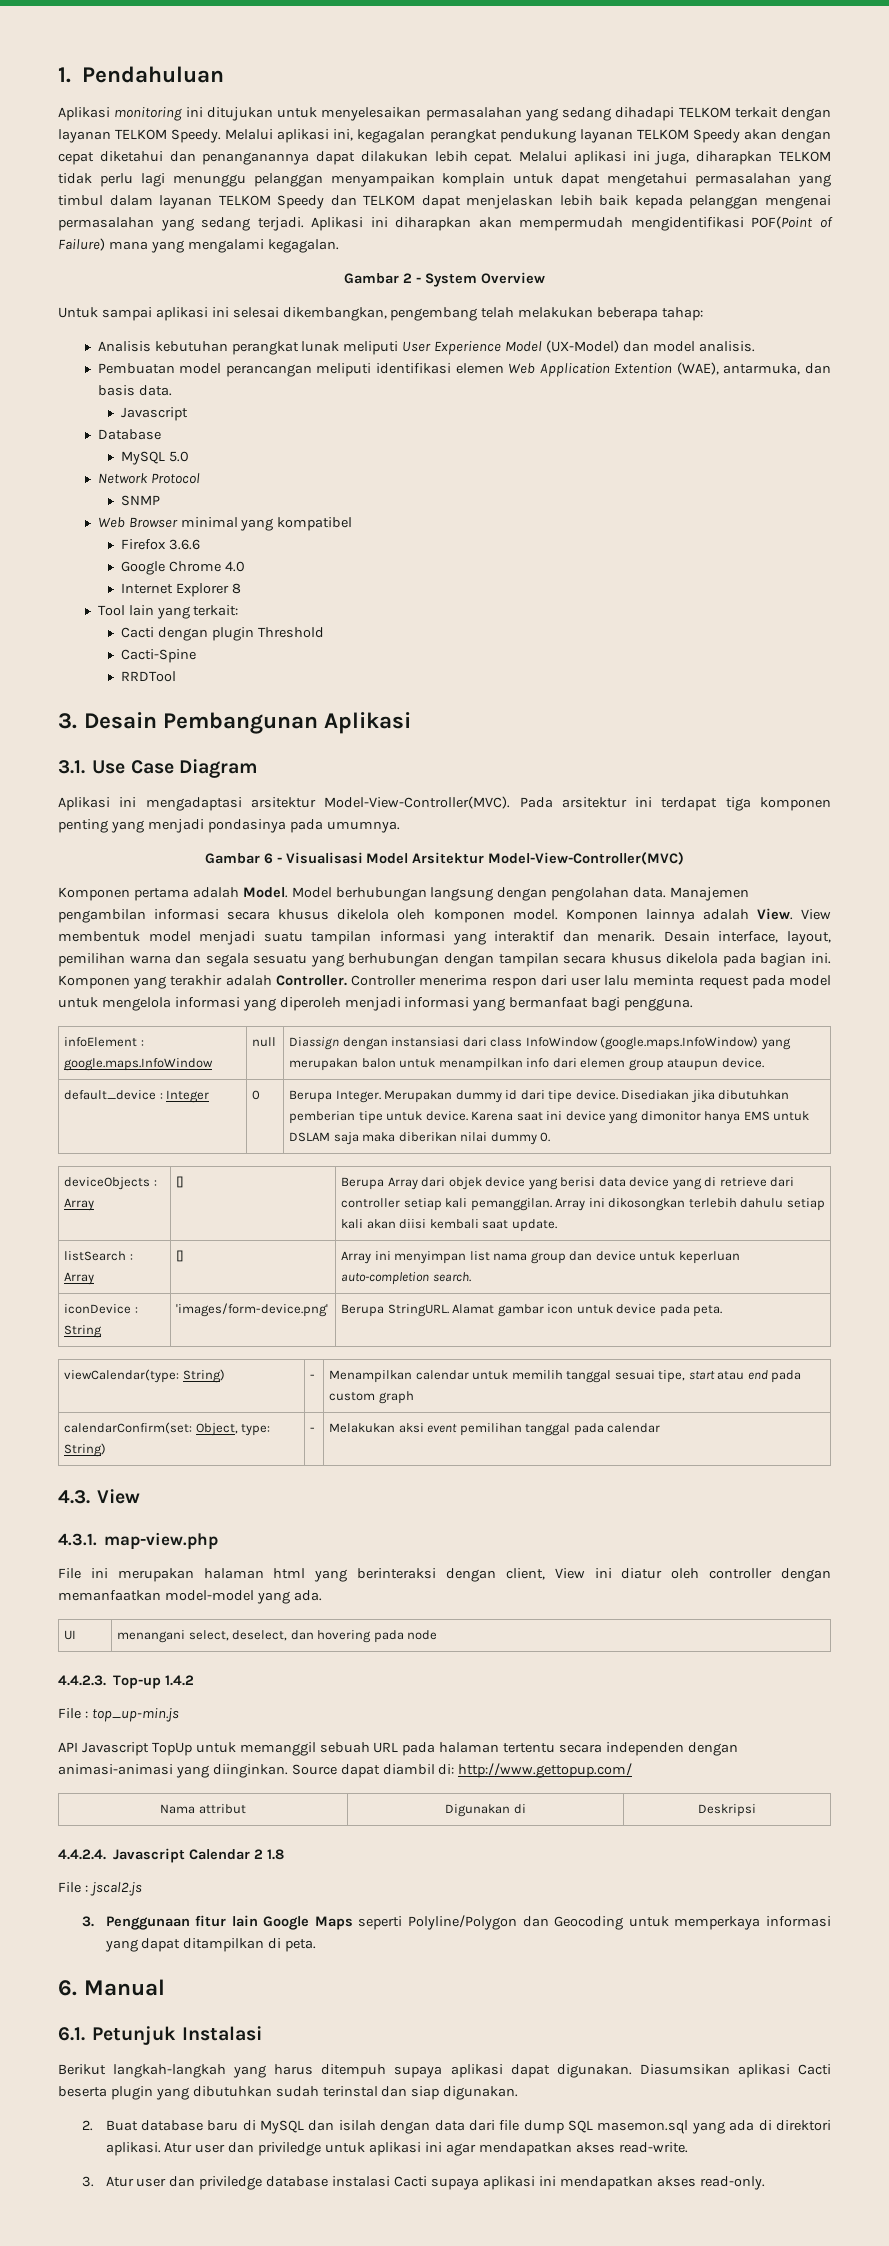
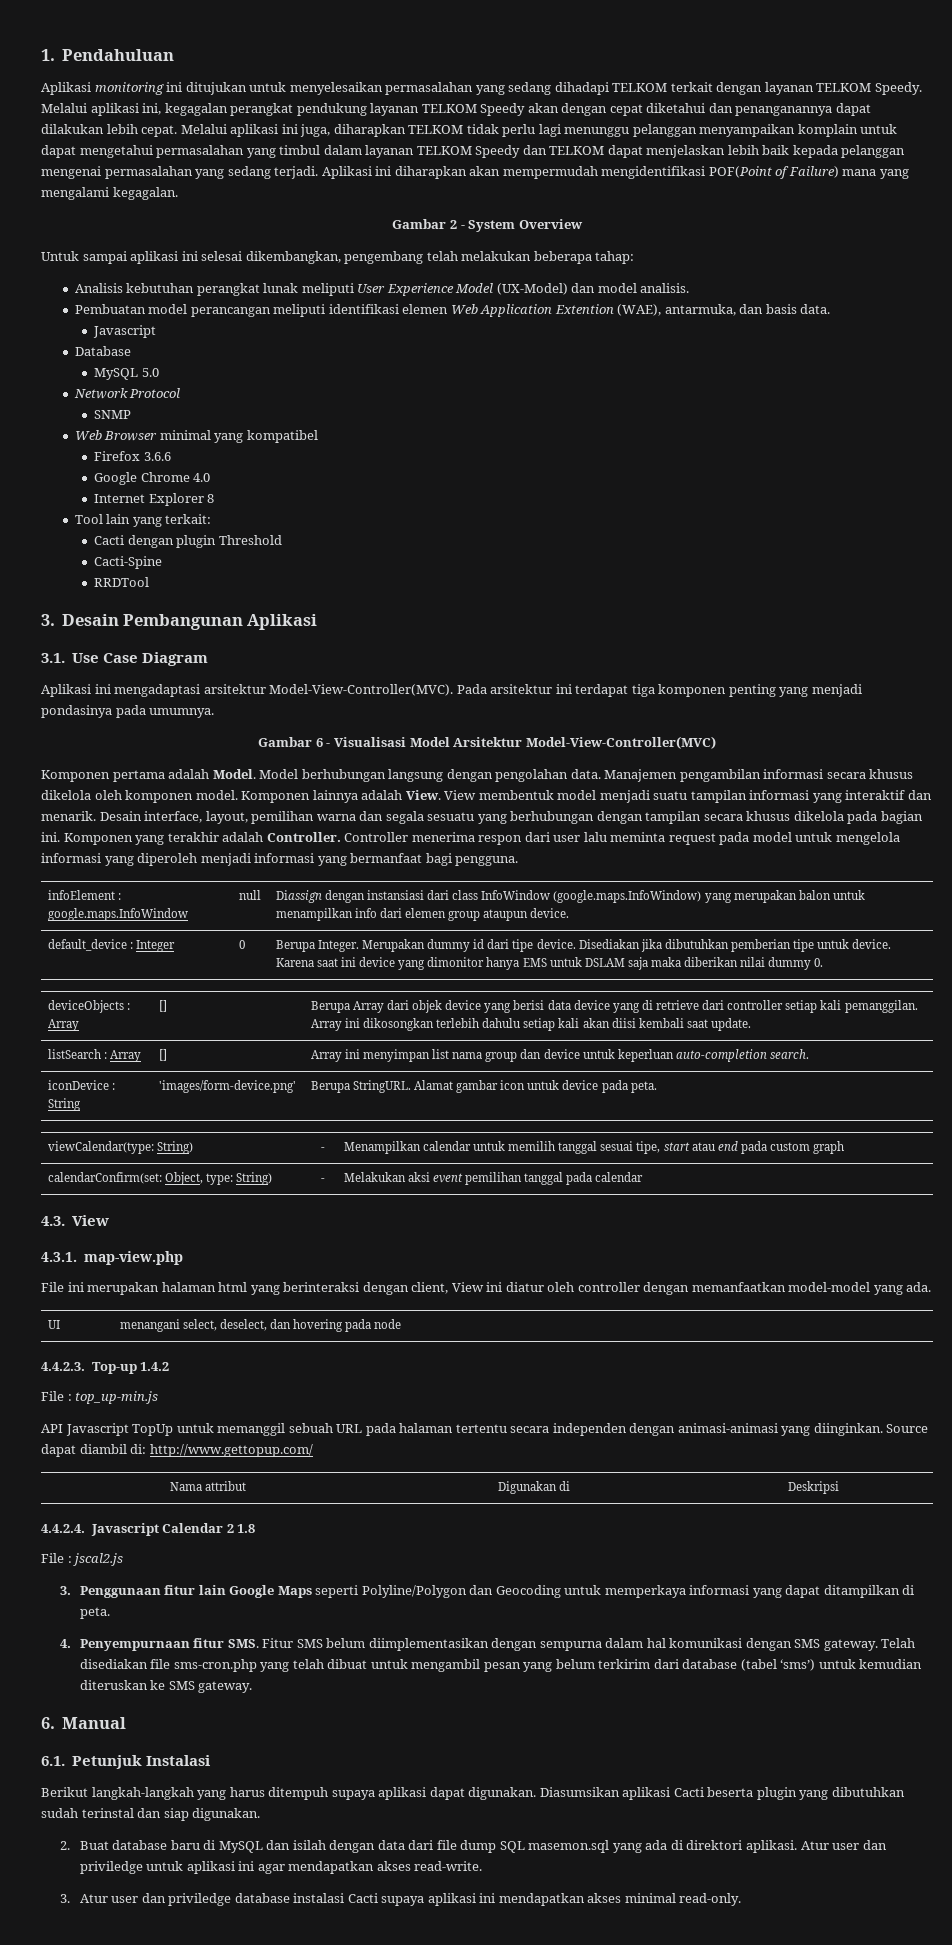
(317, 1945) none -> [60,1638,916,1651] [79,1659,923,1672] [79,1680,253,1693] // 4. Penyempurnaan fitur SMS. Fitur SMS belum diimplementasikan dengan sempurna dalam hal komunikasi dengan SMS gateway. Telah disediakan file sms-cron.php yang telah dibuat untuk mengambil pesan yang belum terkirim dari database (tabel ‘sms’) untuk kemudian diteruskan ke SMS gateway.
(696, 2181) none -> [624,1893,676,1903] minimal

